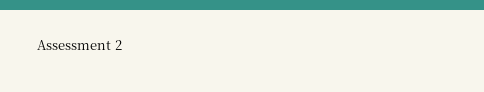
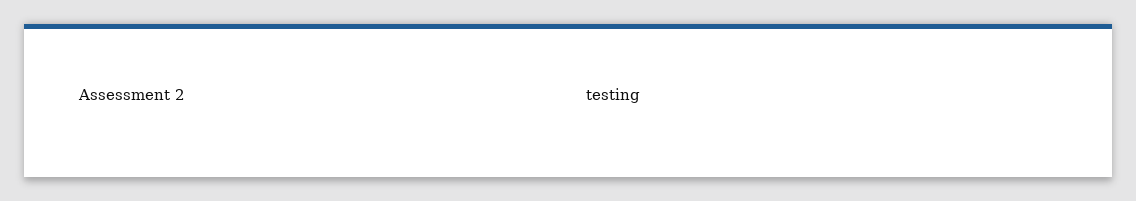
(122, 45) none -> [586,88,640,103] // testing

